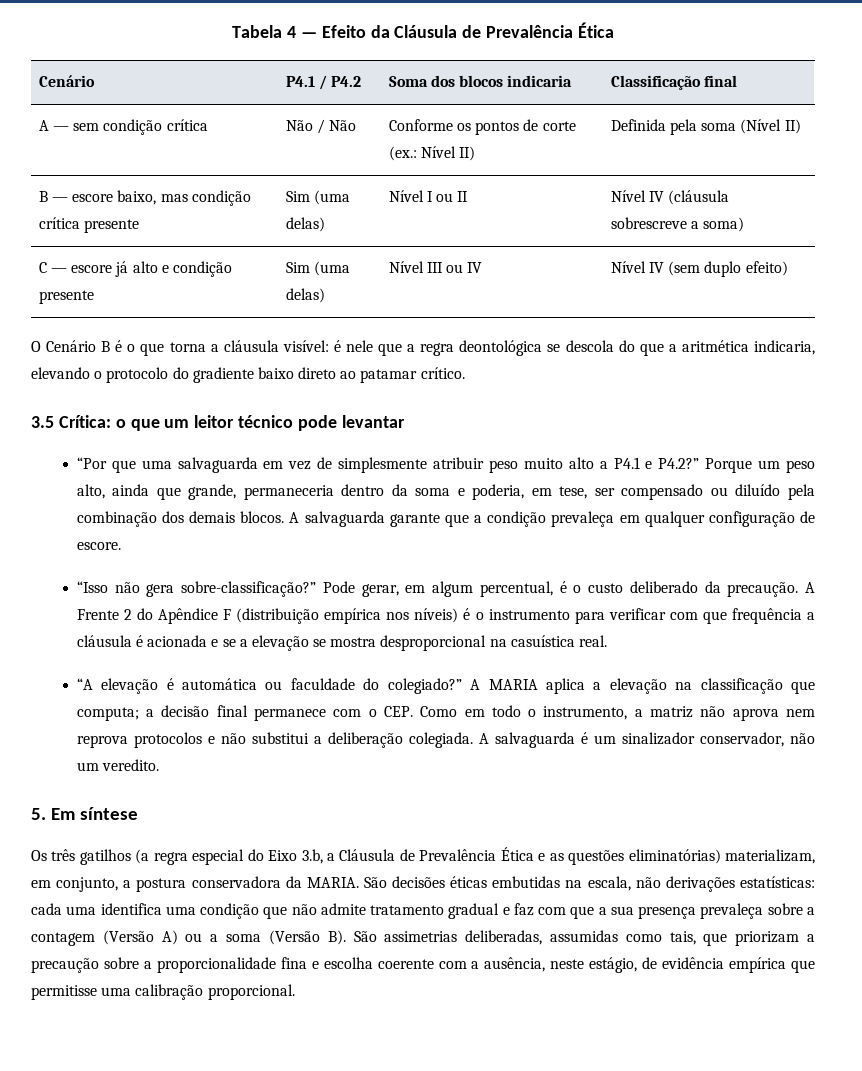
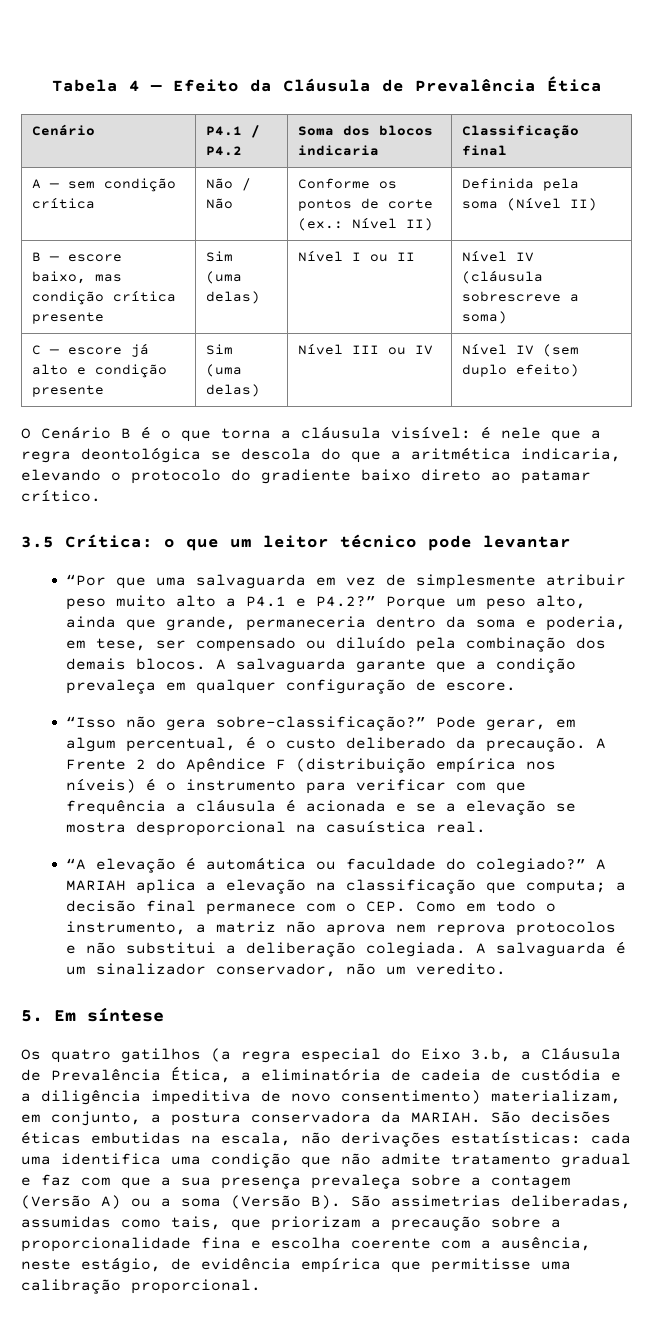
[488,679,538,690] MARIA -> [66,880,127,891] MARIAH
[51,849,76,861] três -> [51,1049,111,1063] quatro
[500,847,721,865] Ética e as questões eliminatórias) -> [171,1066,621,1083] [21,1090,481,1105] Ética, a eliminatória de cadeia de custódia e a diligência impeditiva de novo consentimento)
[306,877,359,888] MARIA. -> [411,1112,481,1123] MARIAH.

